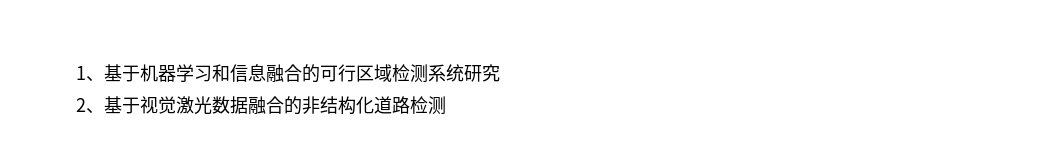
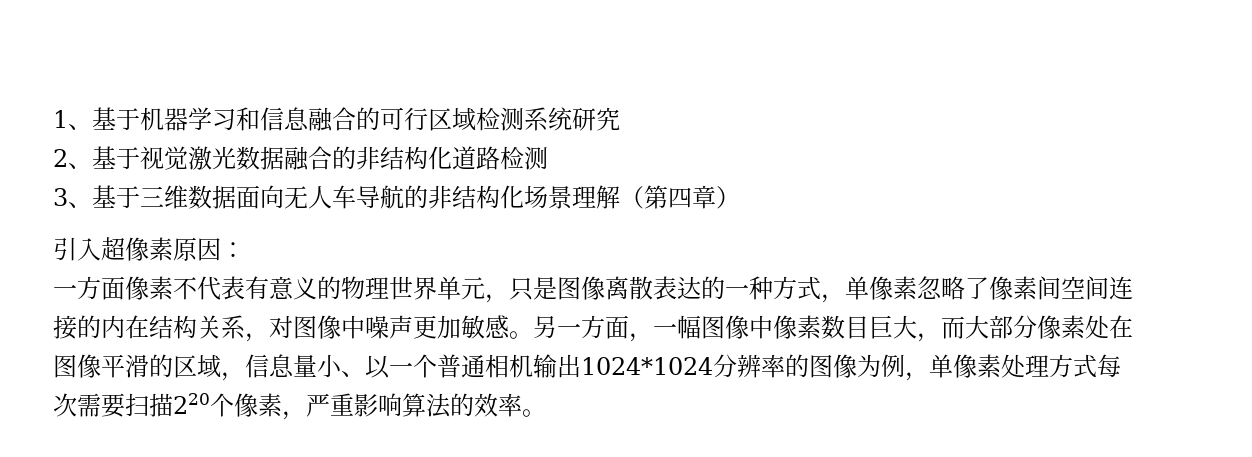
(446, 105) none -> [53,185,740,209] [53,237,245,261] [53,276,1133,303] [53,315,1133,342] [53,354,1121,381] [53,393,546,420] // 3、基于三维数据面向无人车导航的非结构化场景理解（第四章） // 引入超像素原因： // 一方面像素不代表有意义的物理世界单元，只是图像离散表达的一种方式，单像素忽略了像素间空间连接的内在结构关系，对图像中噪声更加敏感。另一方面，一幅图像中像素数目巨大，而大部分像素处在图像平滑的区域，信息量小、以一个普通相机输出1024*1024分辨率的图像为例，单像素处理方式每次需要扫描220个像素，严重影响算法的效率。

